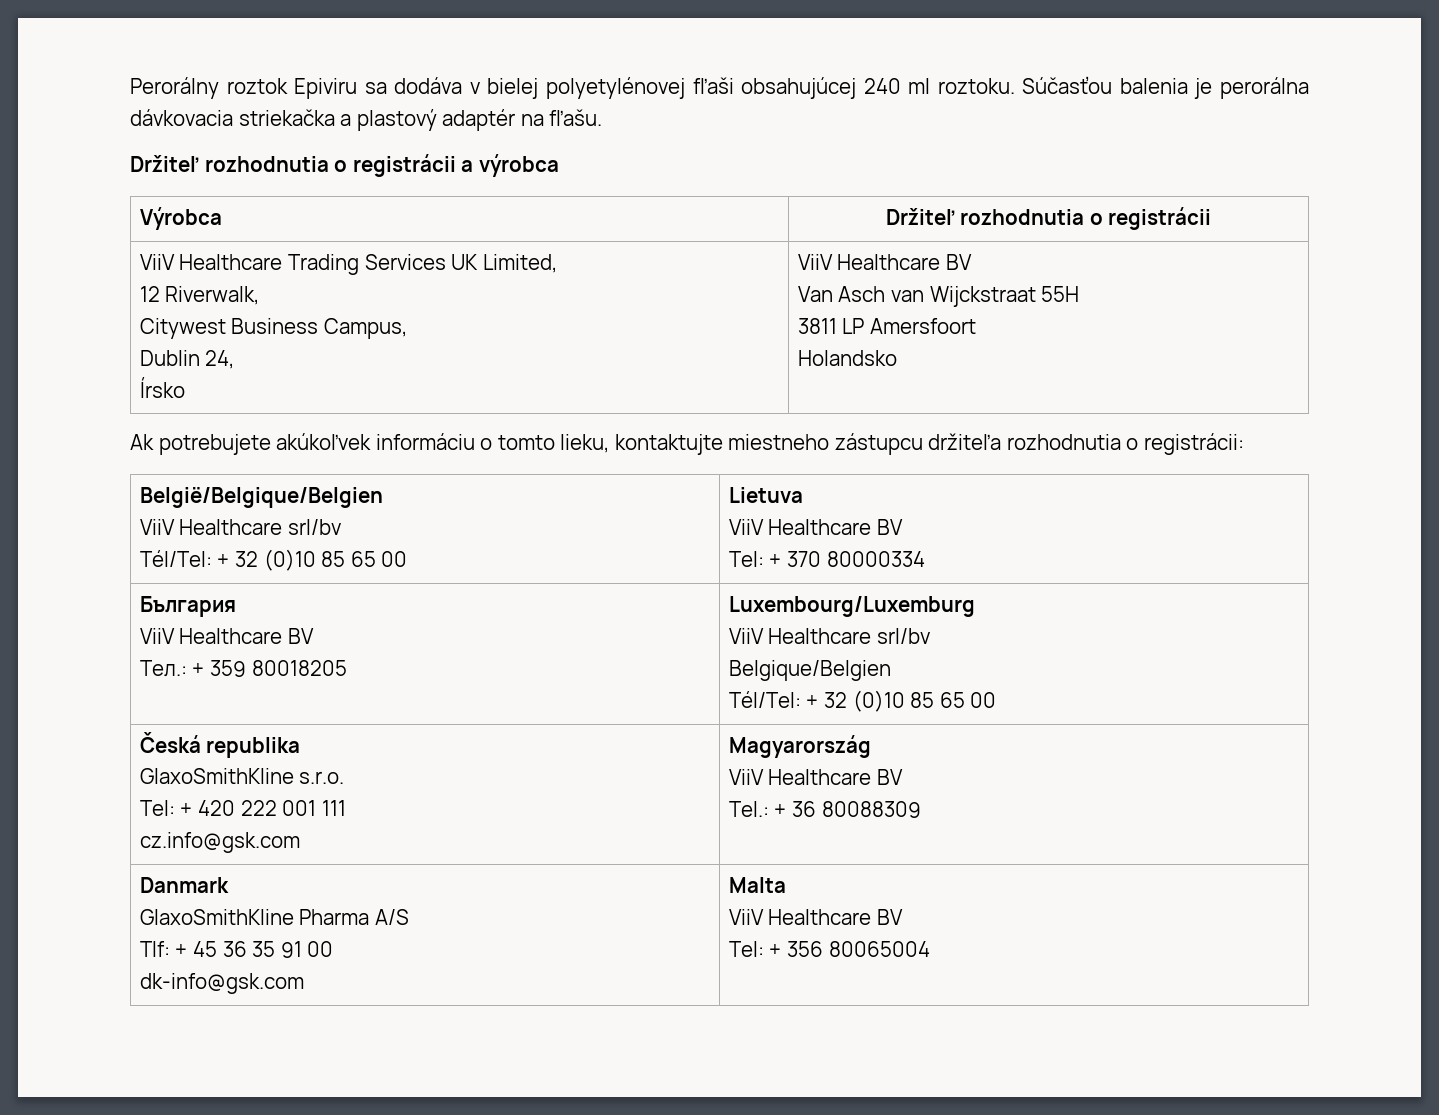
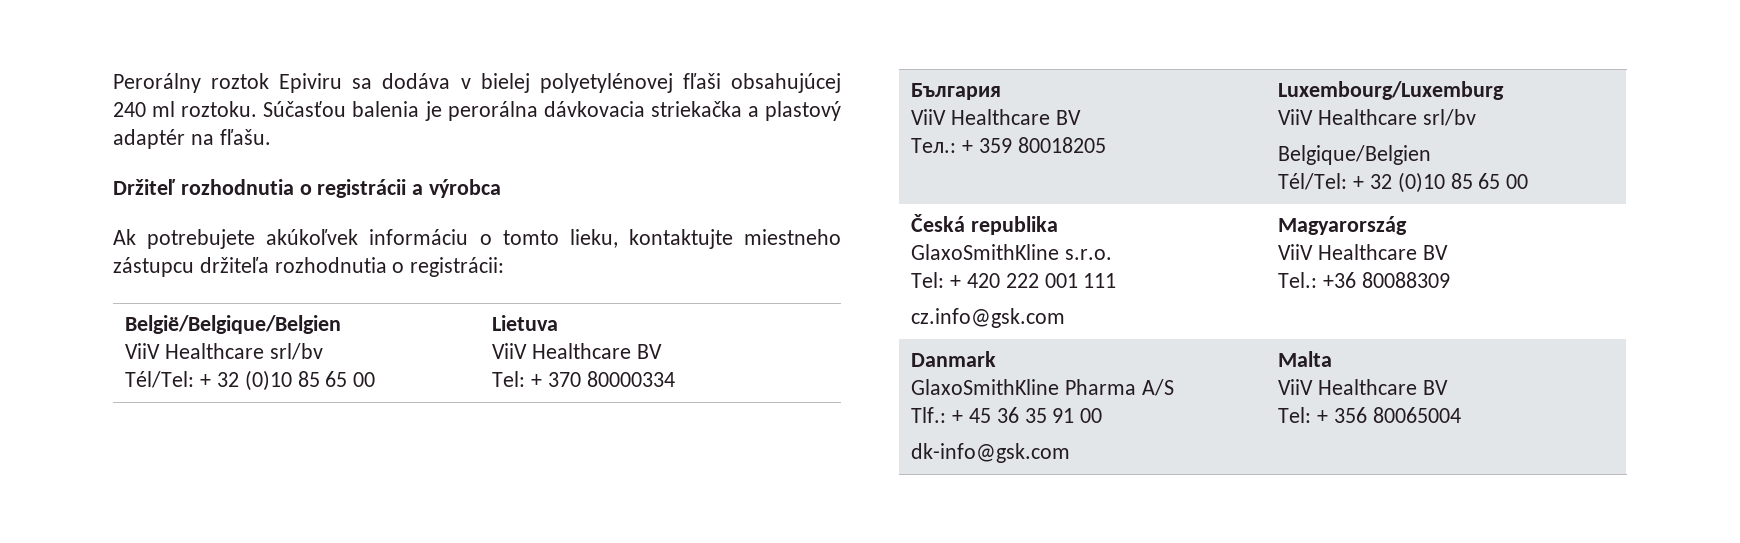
[139,207,222,230] [885,207,1212,230] [139,254,557,275] [139,286,260,305] [139,318,407,339] [139,350,235,369] [139,377,185,398] [797,254,972,270] [797,286,1080,307] [797,318,976,334] [797,350,897,366] // Výrobca | Držiteľ rozhodnutia o registrácii // ViiV Healthcare Trading Services UK Limited, // 12 Riverwalk, // Citywest Business Campus, // Dublin 24, // Írsko | ViiV Healthcare BV // Van Asch van Wijckstraat 55H // 3811 LP Amersfoort // Holandsko -> (502, 188) none
[774,801,816,817] + 36 -> [1323,272,1357,288] +36
[139,941,170,957] Tlf: -> [911,407,947,423] Tlf.:

